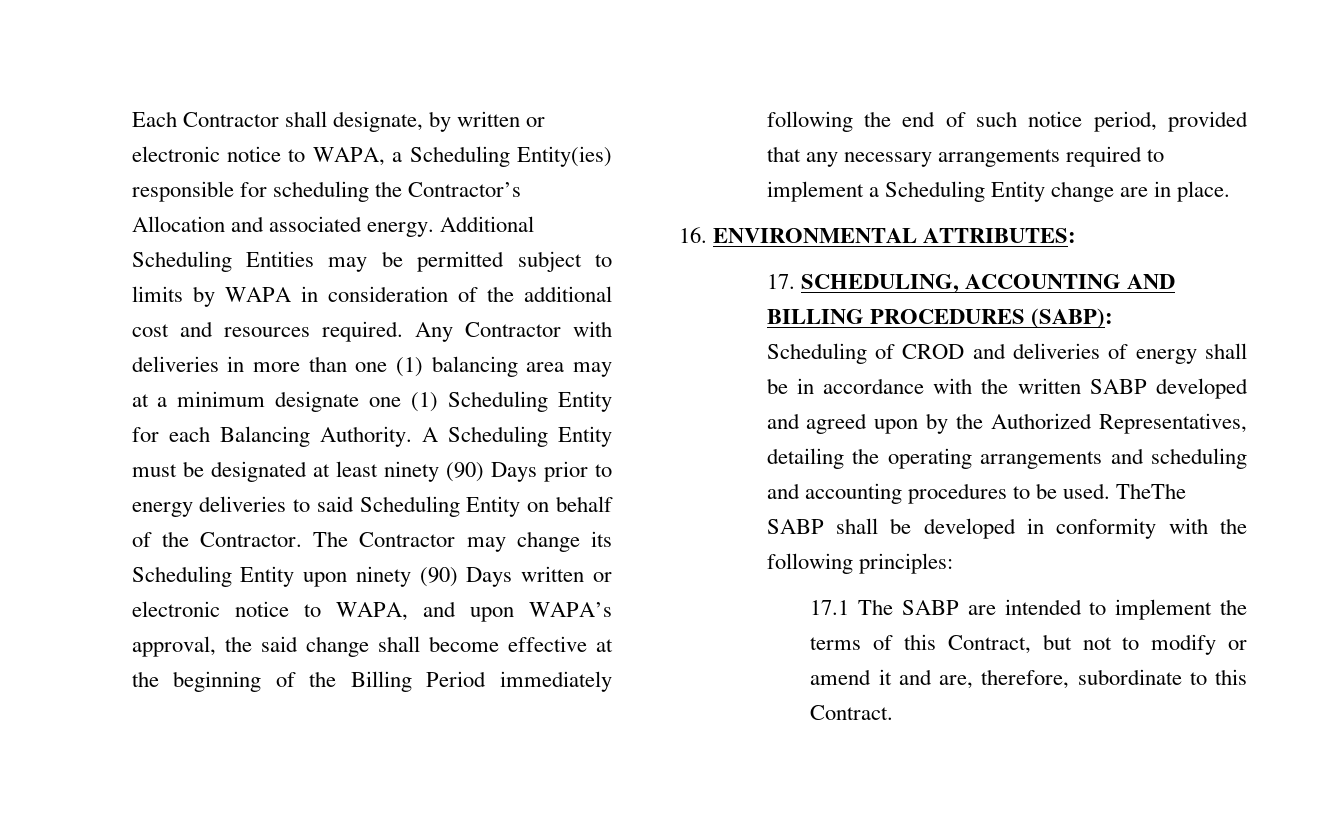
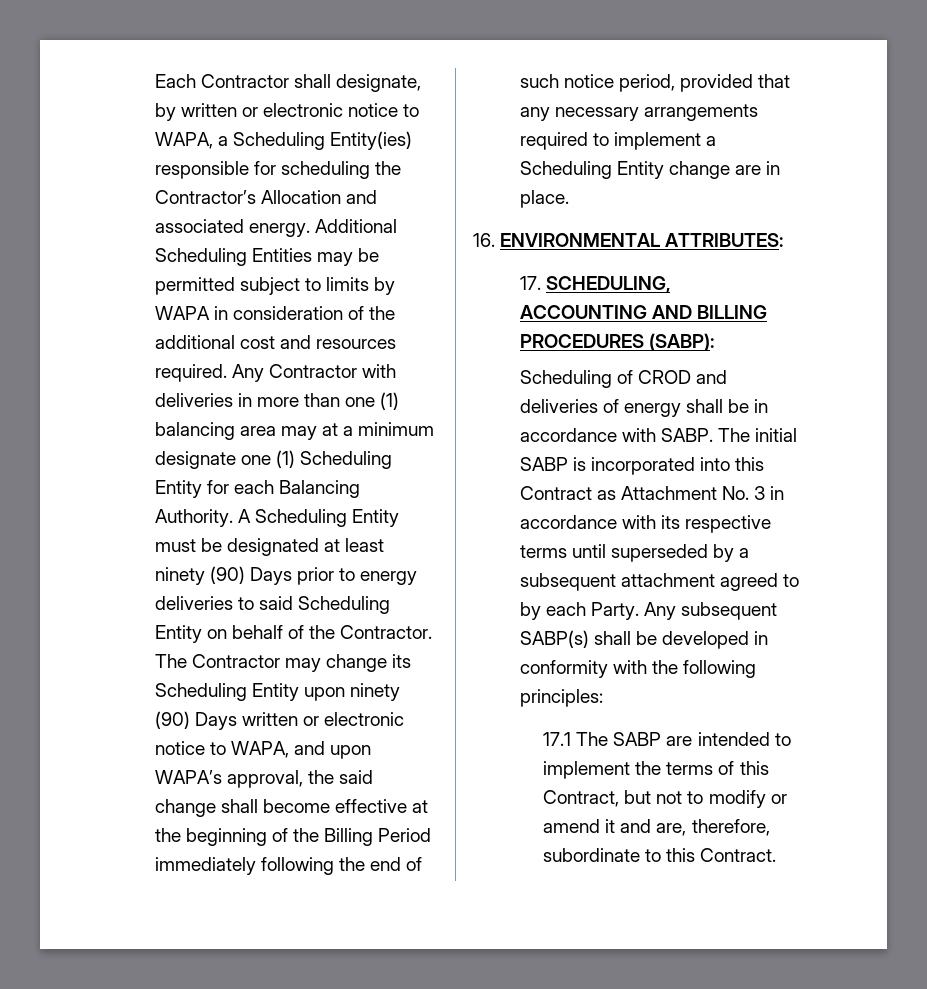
[981,378,1248,399] [766,413,1247,434] [766,448,1247,469] [766,483,1187,504] [766,519,824,534] the written SABP developed and agreed upon by the Authorized Representatives, detailing the operating arrangements and scheduling and accounting procedures to be used. TheThe SABP -> [660,428,798,442] [519,457,765,475] [519,486,785,500] [519,515,772,533] [519,544,750,562] [519,573,800,591] [519,602,778,620] [519,630,589,648] SABP. The initial SABP is incorporated into this Contract as Attachment No. 3 in accordance with its respective terms until superseded by a subsequent attachment agreed to by each Party. Any subsequent SABP(s)

